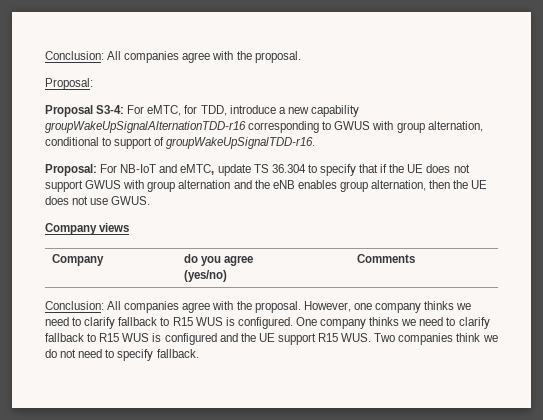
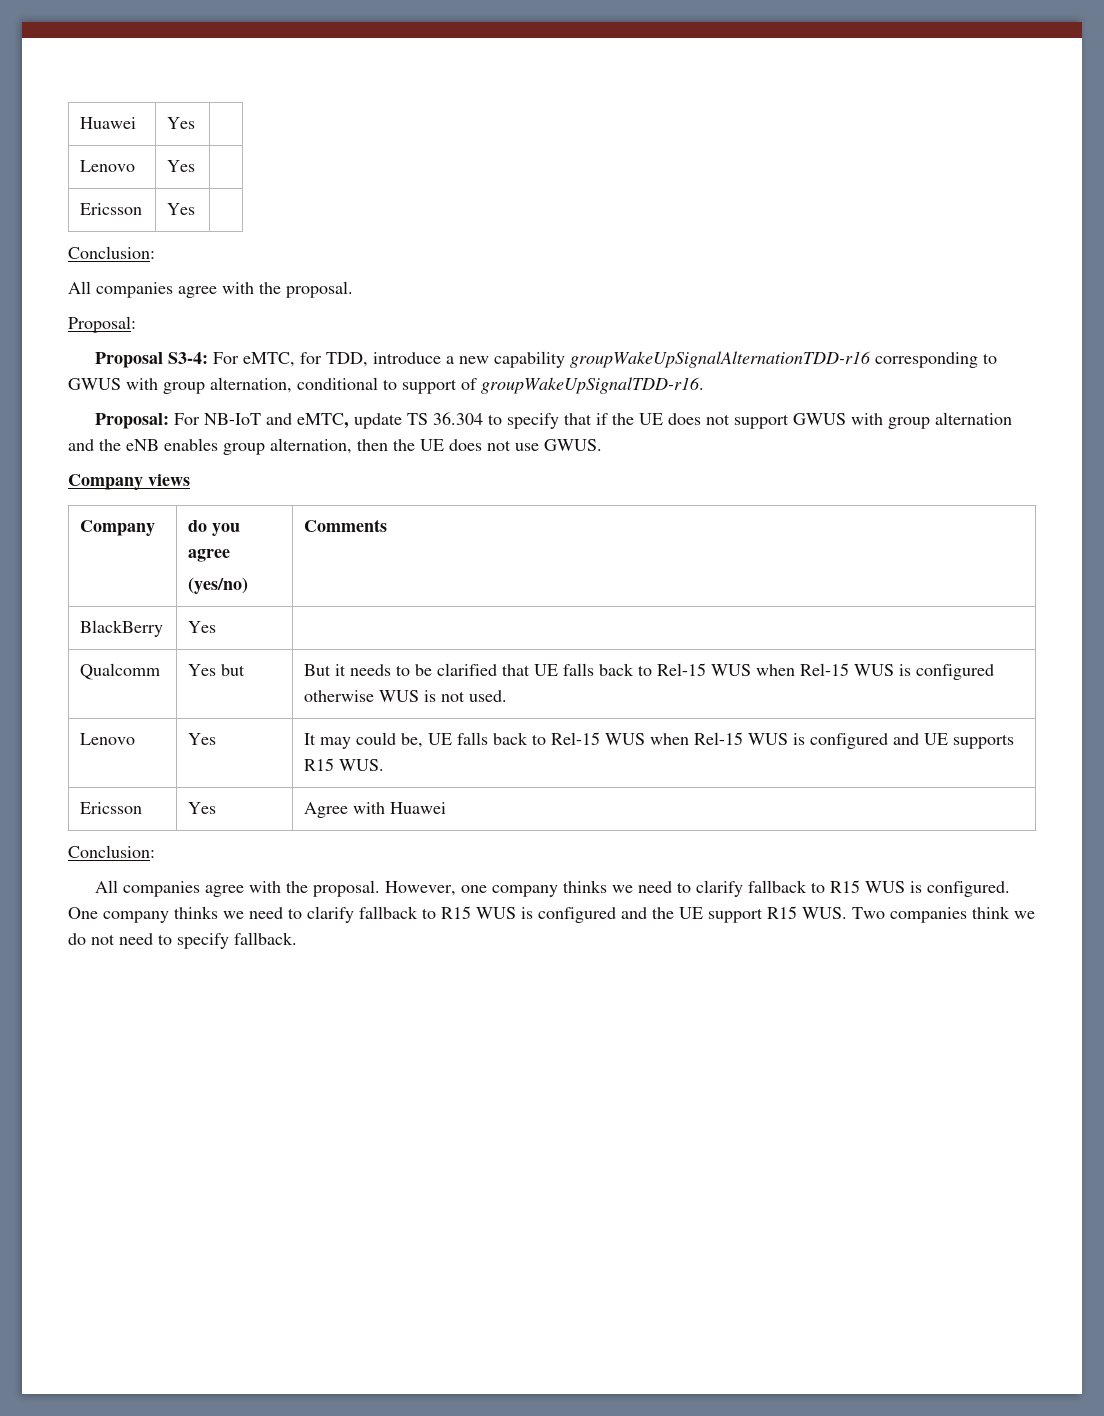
[45,51,104,60] Conclusion: -> [80,117,137,129] [167,117,196,129] [80,160,136,172] [167,160,196,172] [80,203,143,215] [167,203,196,215] [68,246,155,259] Huawei | Yes | // Lenovo | Yes | // Ericsson | Yes | // Conclusion: //
[45,301,104,310] // Conclusion: -> [80,620,164,637] [188,621,217,633] [80,663,161,680] [188,664,246,676] [304,663,995,680] [304,690,508,702] [80,733,136,745] [188,733,217,745] [304,732,1015,749] [304,758,385,771] [80,802,143,814] [188,802,217,814] [304,802,447,818] [68,845,155,858] // BlackBerry | Yes | // Qualcomm | Yes but | But it needs to be clarified that UE falls back to Rel-15 WUS when Rel-15 WUS is configured otherwise WUS is not used. // Lenovo | Yes | It may could be, UE falls back to Rel-15 WUS when Rel-15 WUS is configured and UE supports R15 WUS. // Ericsson | Yes | Agree with Huawei // Conclusion: //

